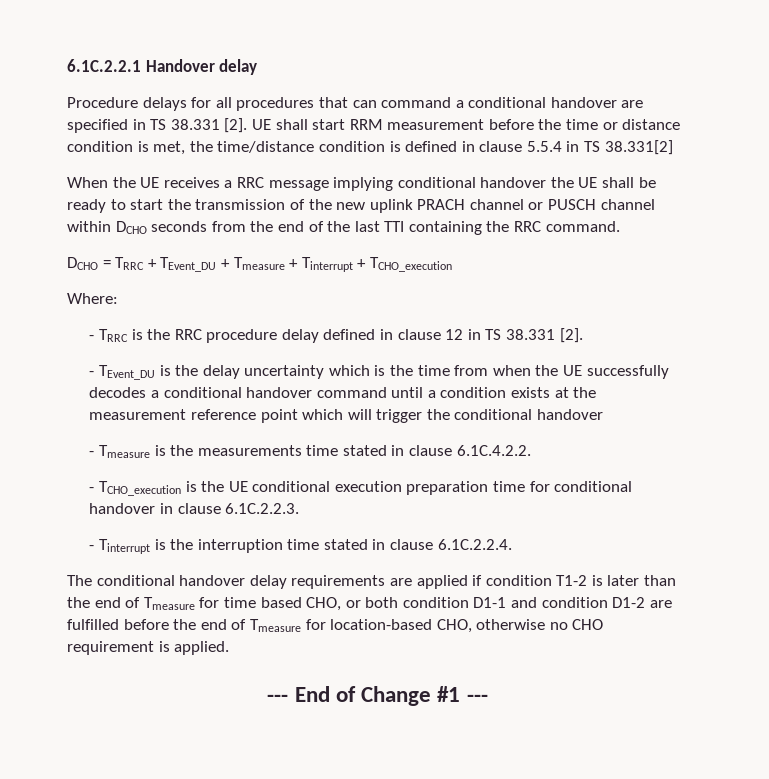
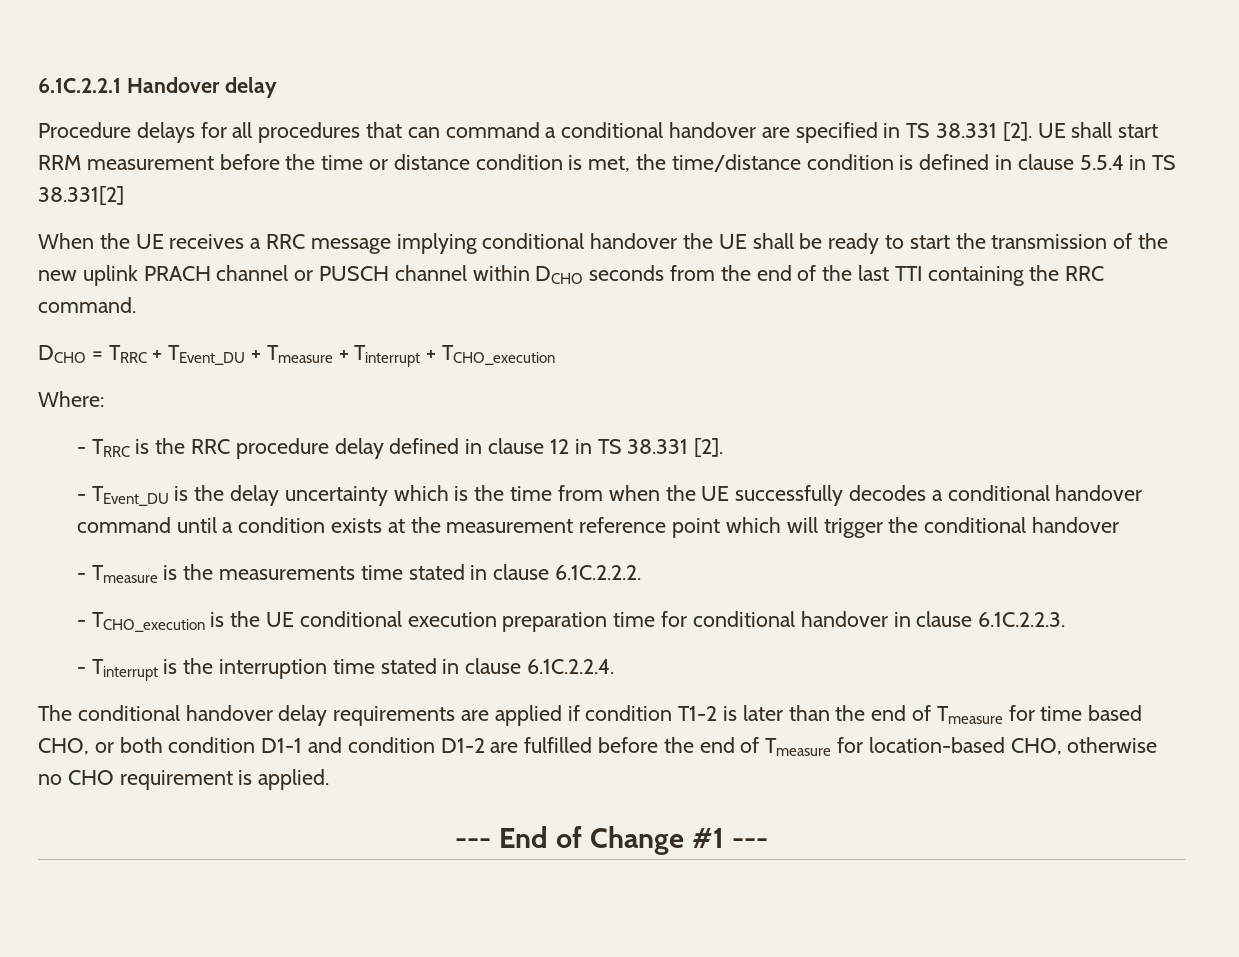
[456,445,531,456] 6.1C.4.2.2. -> [555,565,642,580] 6.1C.2.2.2.

